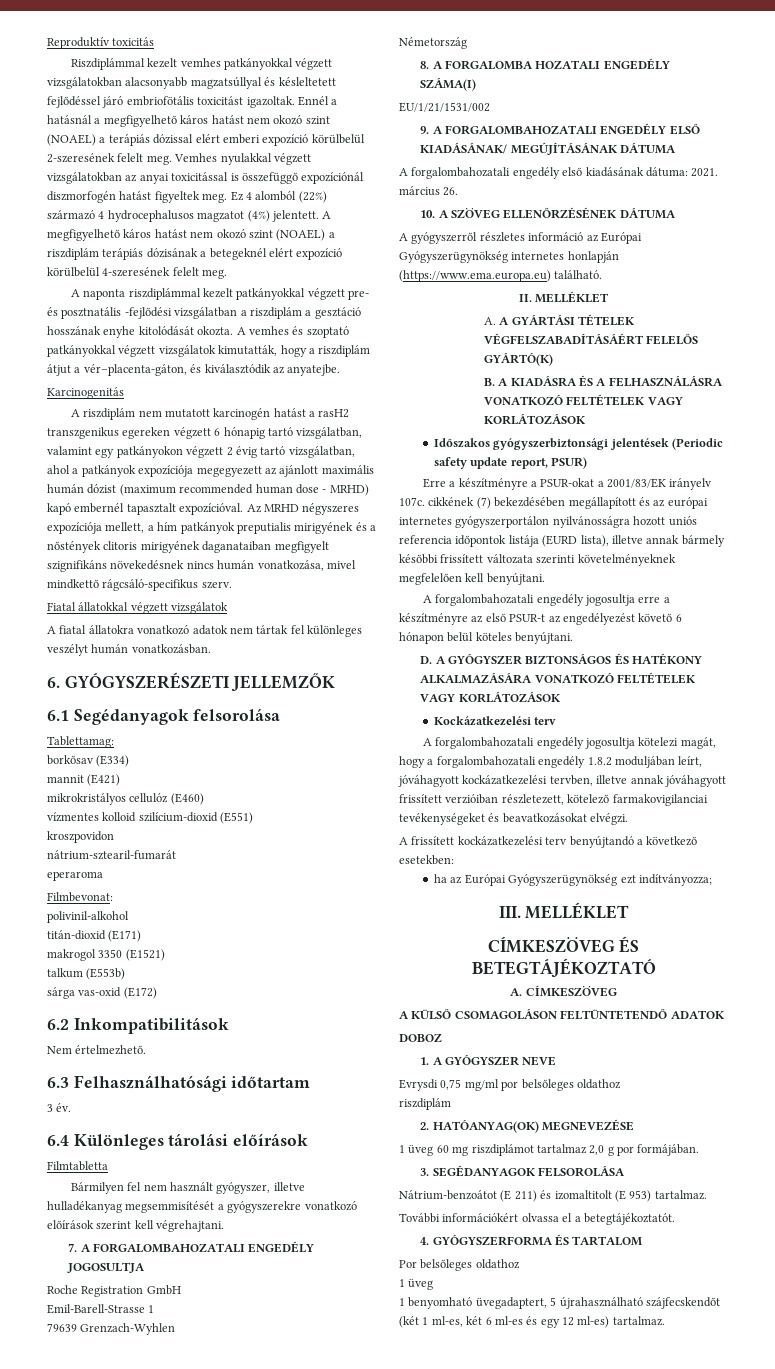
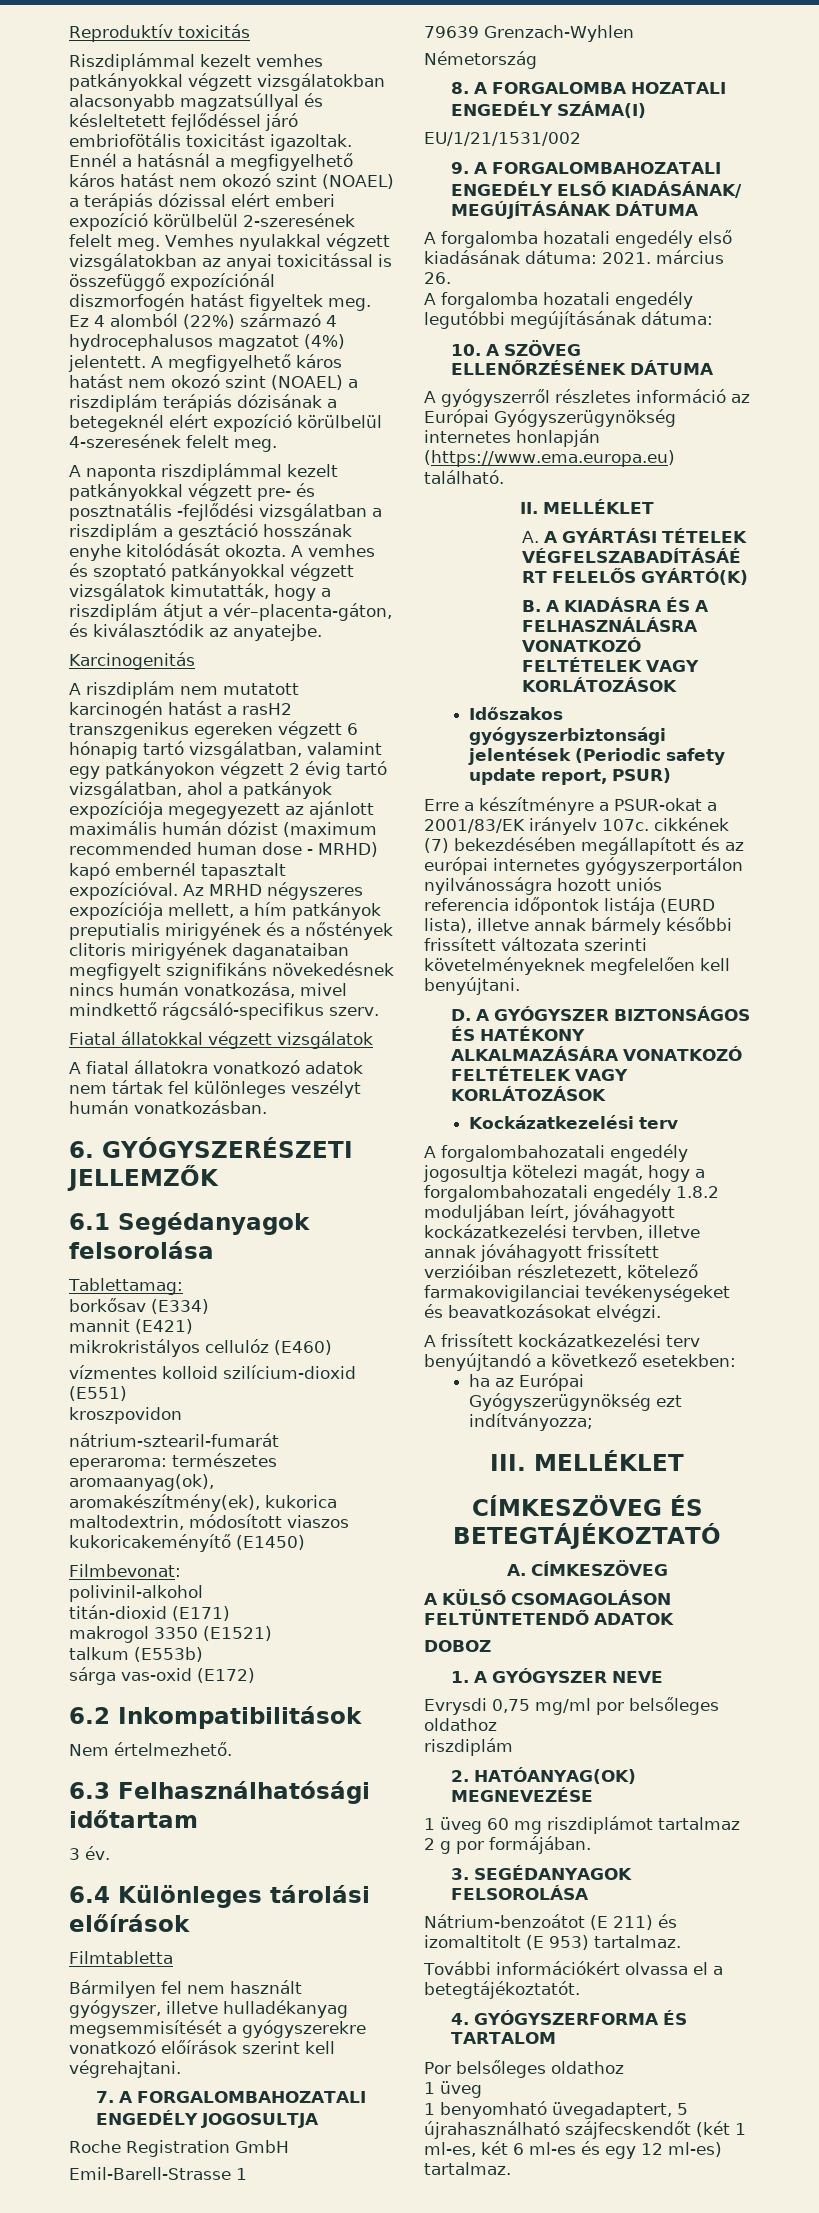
[47,871,103,881] eperaroma -> [69,1453,277,1471] [69,1474,214,1491] [69,1494,337,1512] [69,1514,349,1530] [69,1534,305,1552] eperaroma: természetes aromaanyag(ok), aromakészítmény(ek), kukorica maltodextrin, módosított viaszos kukoricakeményítő (E1450)
[411,167,511,179] forgalombahozatali -> [441,231,610,248] forgalomba hozatali
(459, 191) none -> [424,291,693,309] [424,311,713,329] // A forgalomba hozatali engedély legutóbbi megújításának dátuma:
[422,594,670,606] [399,613,682,625] [399,631,574,644] // A forgalombahozatali engedély jogosultja erre a készítményre az első PSUR-t az engedélyezést követő 6 hónapon belül köteles benyújtani. -> (520, 986) none
[589,1145,605,1155] 2,0 -> [424,1838,435,1850] 2

